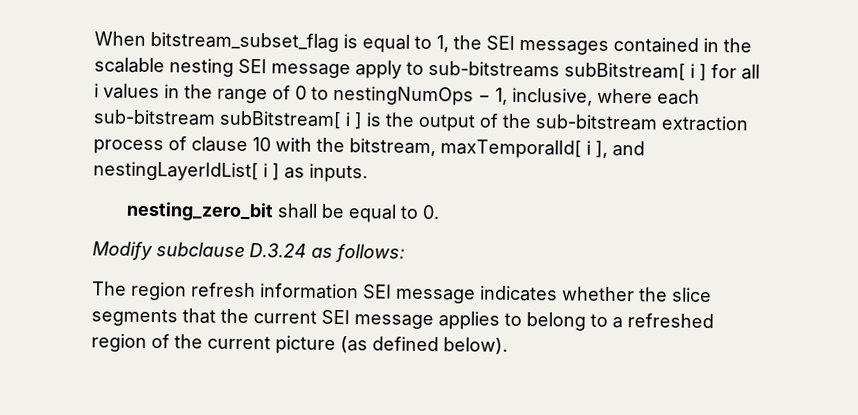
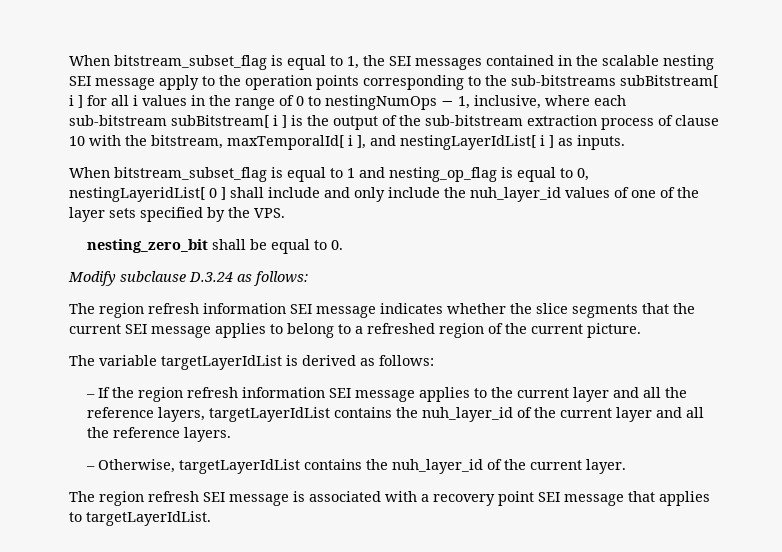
(424, 68) none -> [219,75,507,90] the operation points corresponding to the
(368, 173) none -> [69,167,589,182] [69,187,699,202] [69,207,285,222] // When bitstream_subset_flag is equal to 1 and nesting_op_flag is equal to 0, nestingLayeridList[ 0 ] shall include and only include the nuh_layer_id values of one of the layer sets specified by the VPS.
[275,335,508,355] picture (as defined below). -> [587,323,641,338] [69,355,434,370] [85,387,687,402] [86,407,704,422] [86,427,231,442] [85,459,626,474] [69,491,710,506] [69,511,211,526] picture. // The variable targetLayerIdList is derived as follows: // – If the region refresh information SEI message applies to the current layer and all the reference layers, targetLayerIdList contains the nuh_layer_id of the current layer and all the reference layers. // – Otherwise, targetLayerIdList contains the nuh_layer_id of the current layer. // The region refresh SEI message is associated with a recovery point SEI message that applies to targetLayerIdList.

